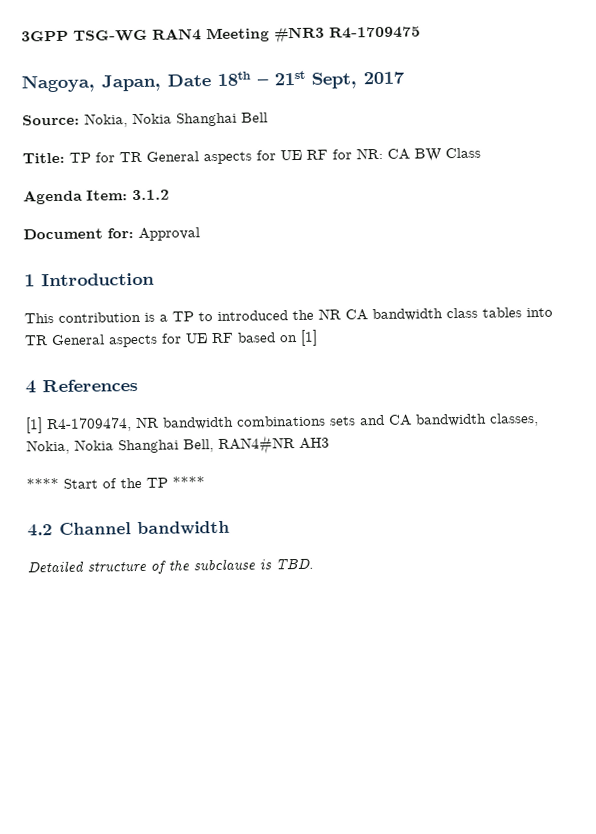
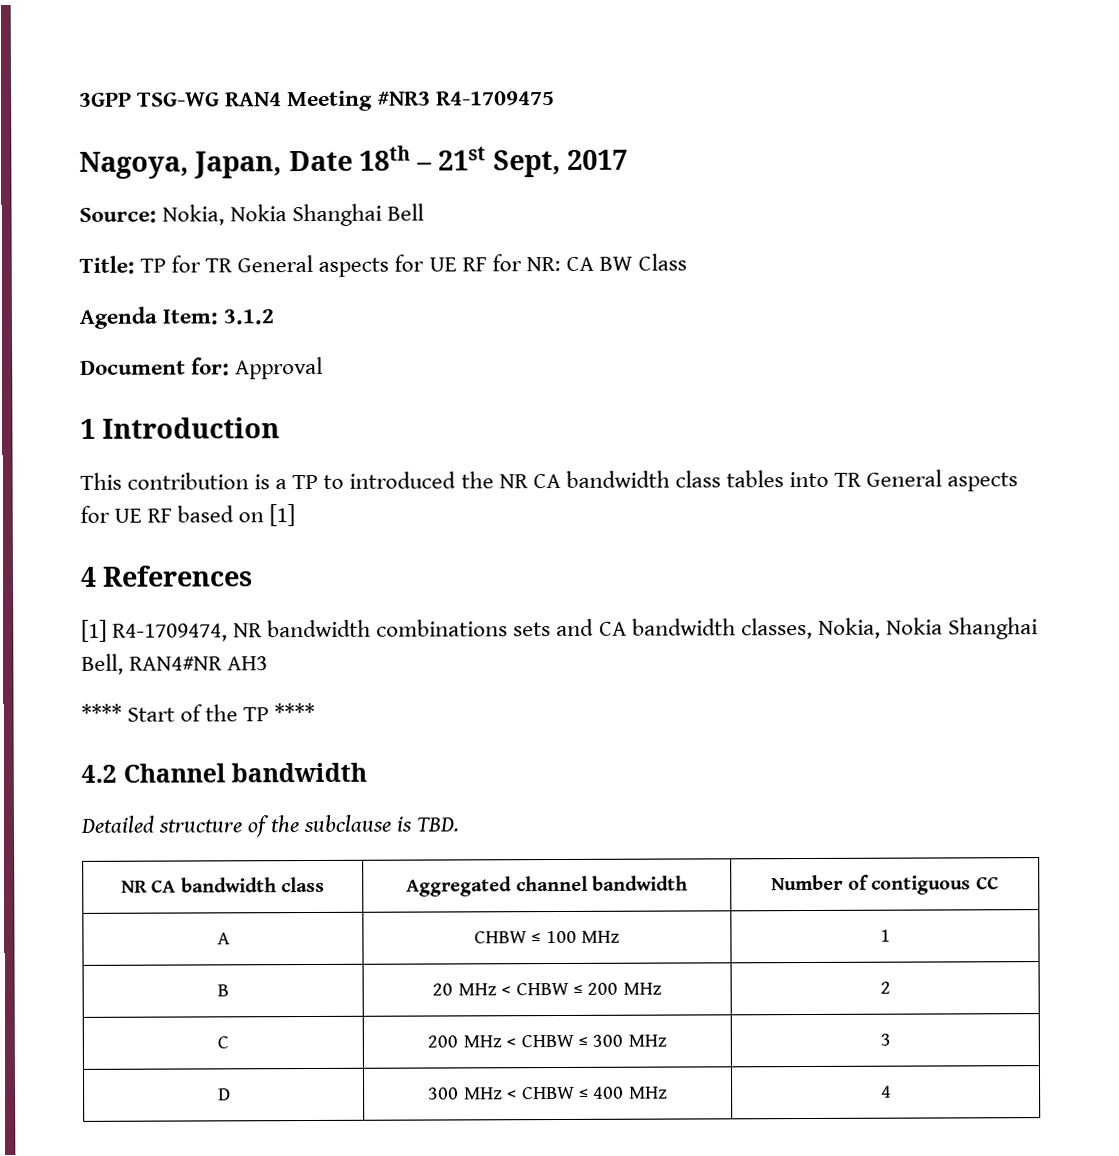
(314, 564) none -> [120,876,326,893] [406,875,688,897] [771,874,999,895] [216,932,230,945] [473,930,621,944] [879,929,891,942] [217,984,229,997] [432,982,662,996] [879,981,891,994] [217,1036,229,1049] [427,1034,667,1048] [879,1033,891,1046] [217,1088,231,1101] [428,1086,668,1100] [880,1085,892,1098] // NR CA bandwidth class | Aggregated channel bandwidth | Number of contiguous CC // A | CHBW ≤ 100 MHz | 1 // B | 20 MHz < CHBW ≤ 200 MHz | 2 // C | 200 MHz < CHBW ≤ 300 MHz | 3 // D | 300 MHz < CHBW ≤ 400 MHz | 4

